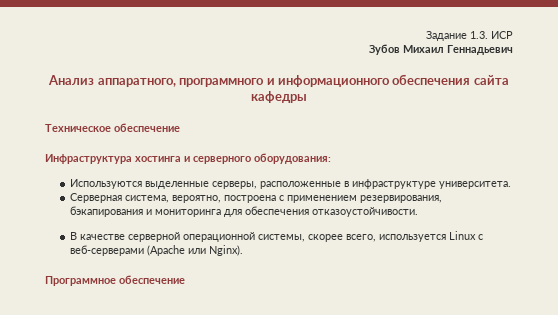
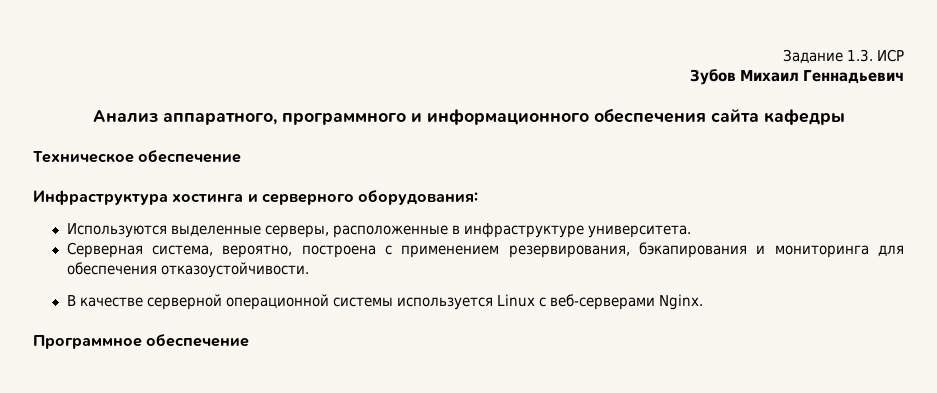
[257,234,376,242] системы, скорее всего, -> [332,297,393,307] системы
[146,245,243,256] (Apache или Nginx). -> [659,294,704,310] Nginx.

